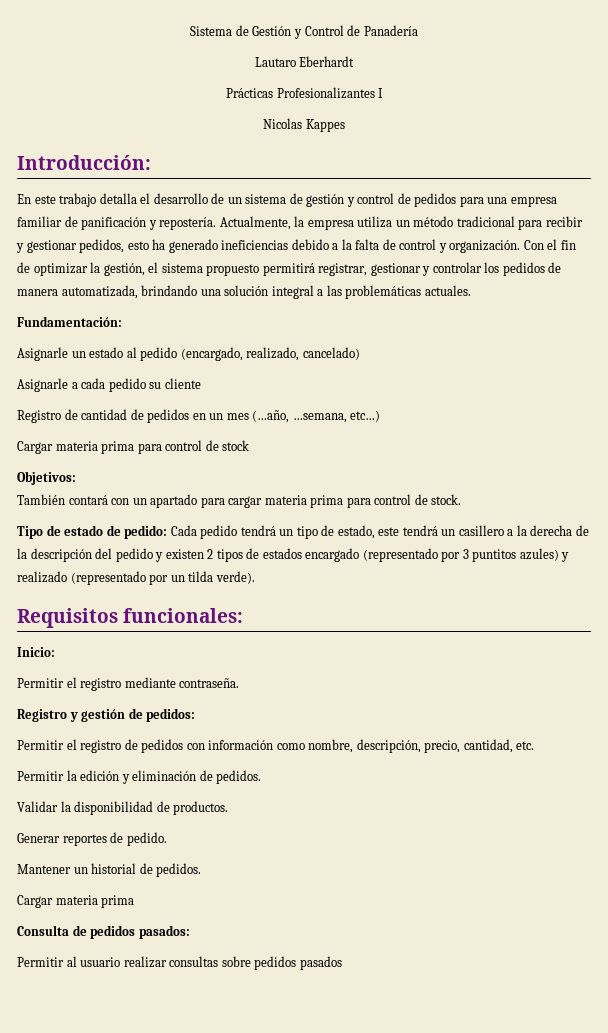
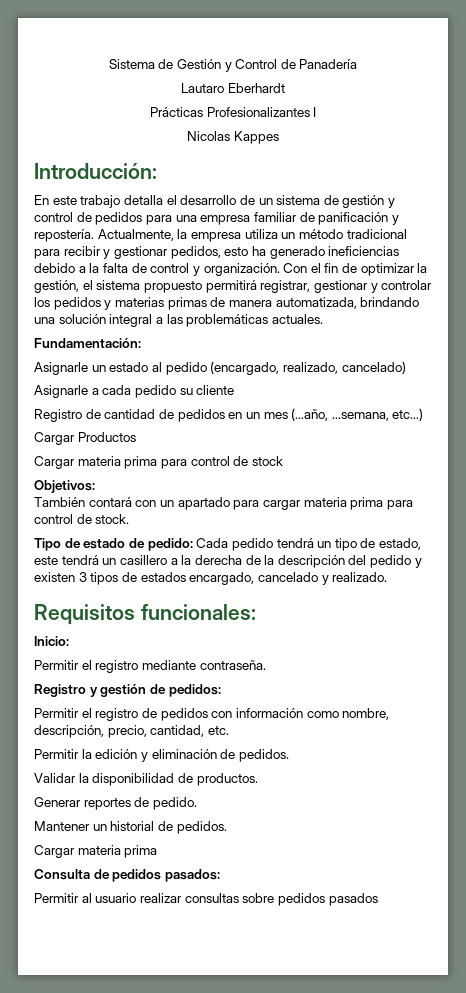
(545, 269) none -> [104,297,207,310] y materias primas
(381, 416) none -> [34,432,136,445] // Cargar Productos
[207,549,214,559] 2 -> [78,572,87,582] 3
[305,548,570,562] [17,571,255,585] encargado (representado por 3 puntitos azules) y realizado (representado por un tilda verde). -> [189,572,388,585] encargado, cancelado y realizado.

